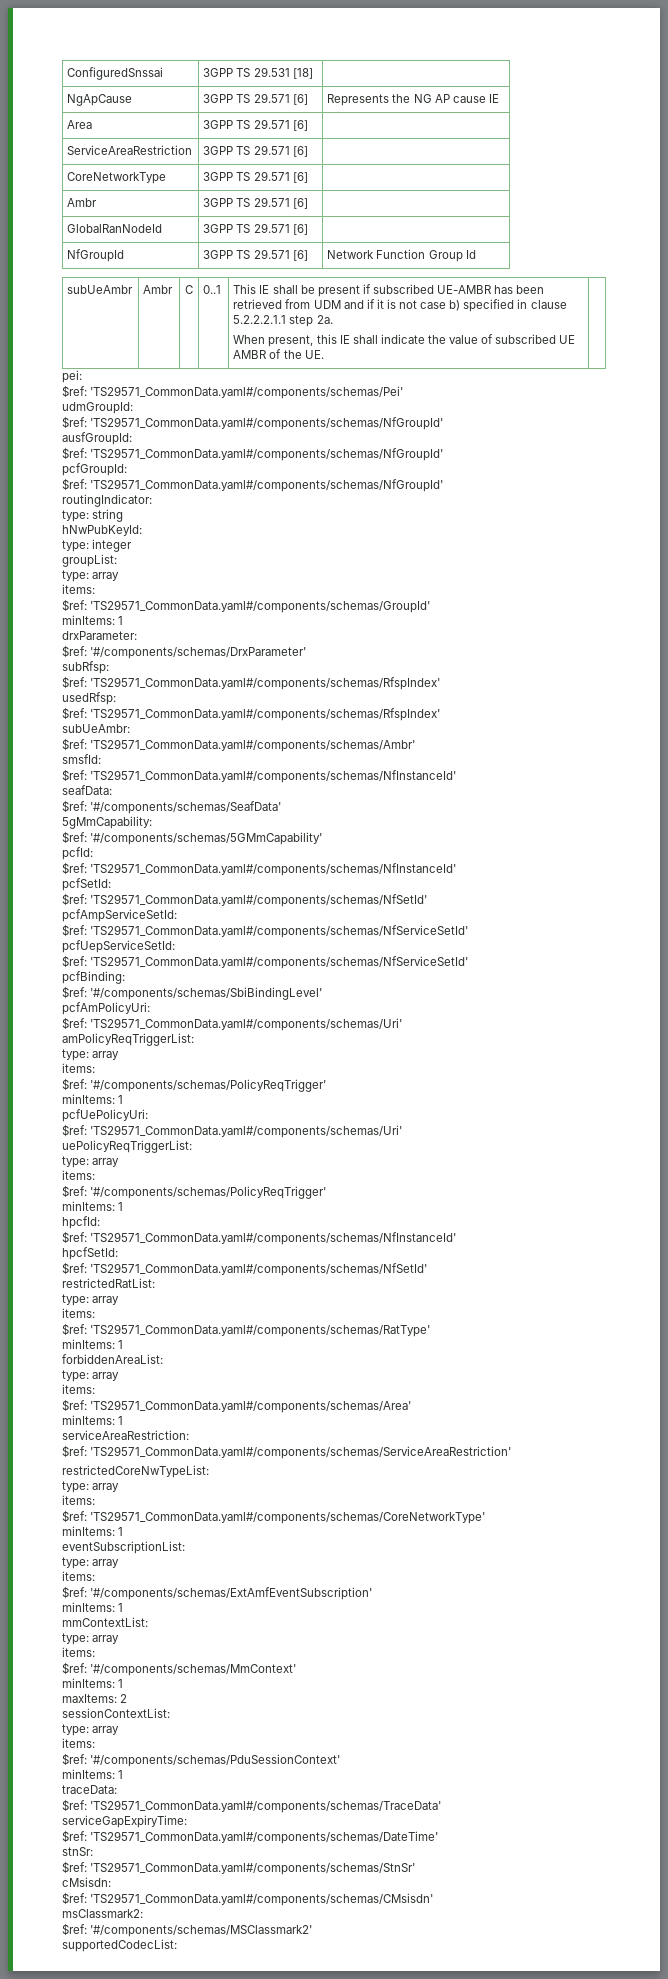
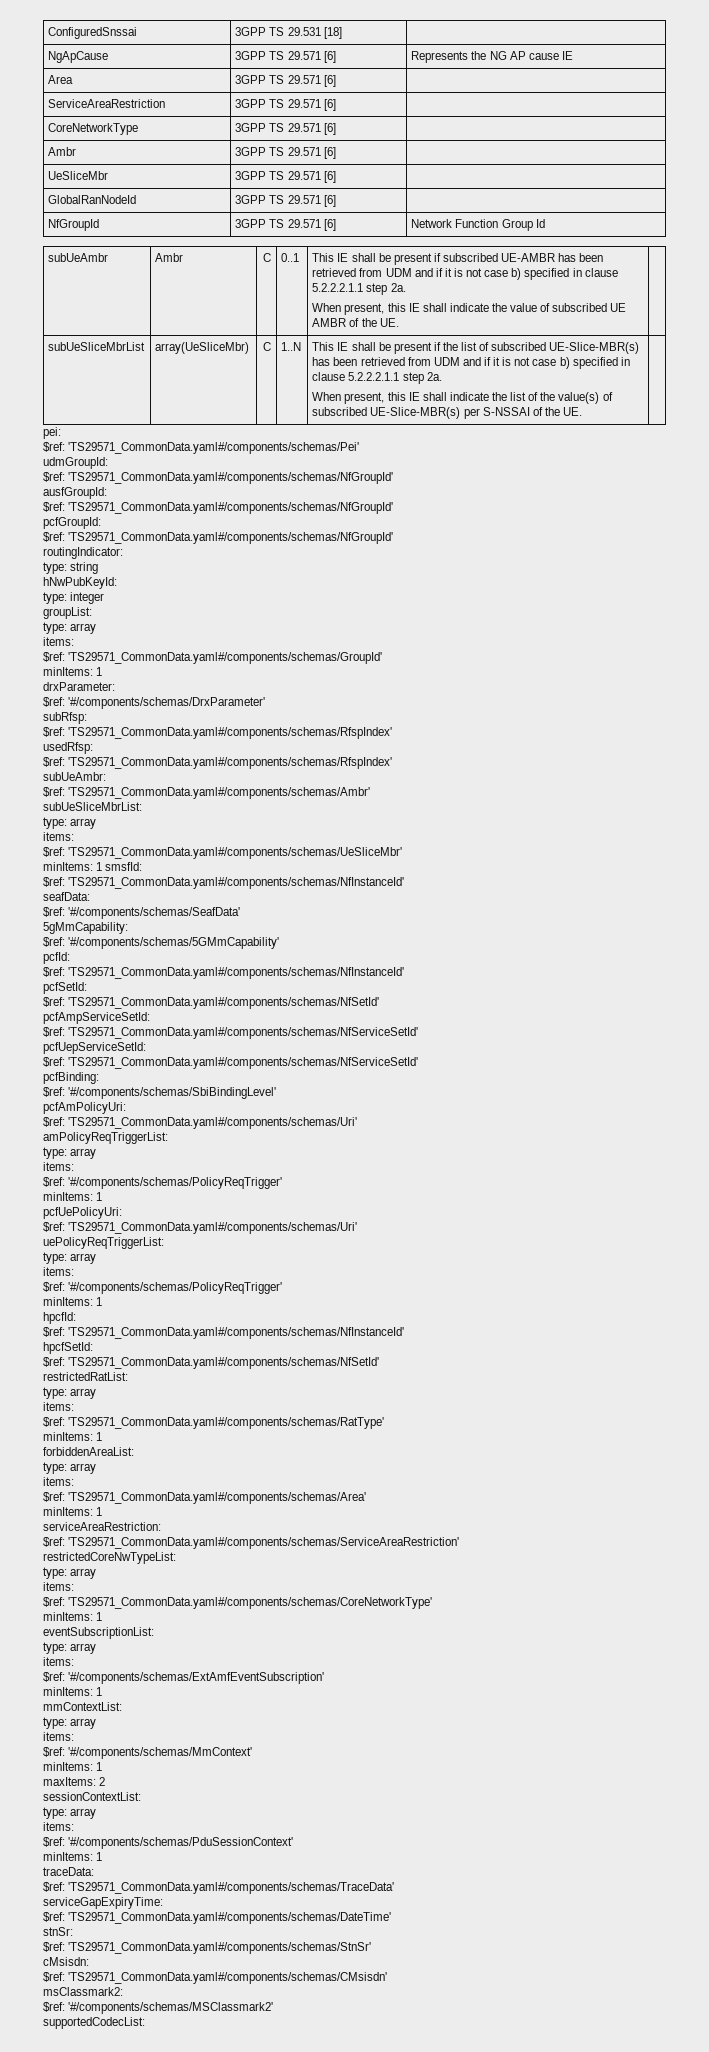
(308, 203) none -> [48,171,109,180] [235,171,336,183] // UeSliceMbr | 3GPP TS 29.571 [6] |
(324, 354) none -> [48,342,146,351] [155,342,250,354] [262,342,271,351] [281,342,302,351] [312,342,640,354] [312,357,630,369] [312,372,442,384] [312,392,613,404] [312,407,582,419] // subUeSliceMbrList | array(UeSliceMbr) | C | 1..N | This IE shall be present if the list of subscribed UE-Slice-MBR(s) has been retrieved from UDM and if it is not case b) specified in clause 5.2.2.2.1.1 step 2a. // When present, this IE shall indicate the list of the value(s) of subscribed UE-Slice-MBR(s) per S-NSSAI of the UE. |
(416, 745) none -> [43,802,142,811] [43,817,97,829] [43,832,74,841] [43,847,403,859] [43,862,103,871] subUeSliceMbrList: // type: array // items: // $ref: 'TS29571_CommonData.yaml#/components/schemas/UeSliceMbr' // minItems: 1

